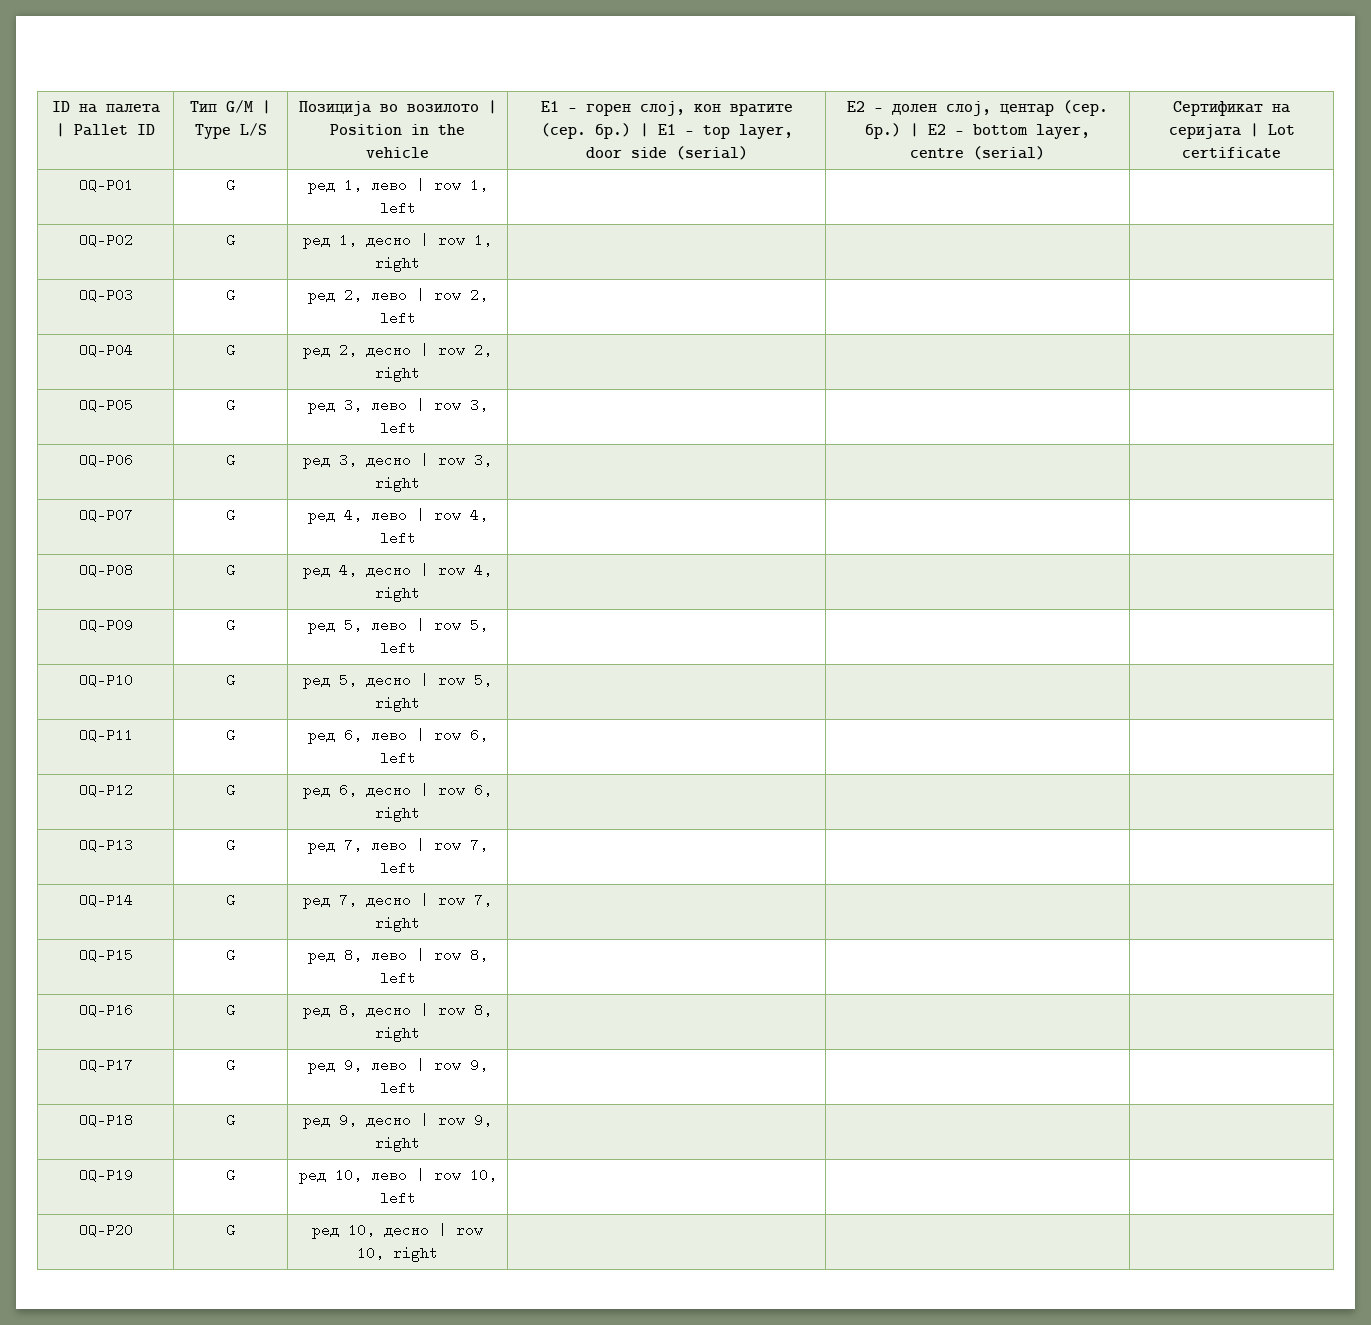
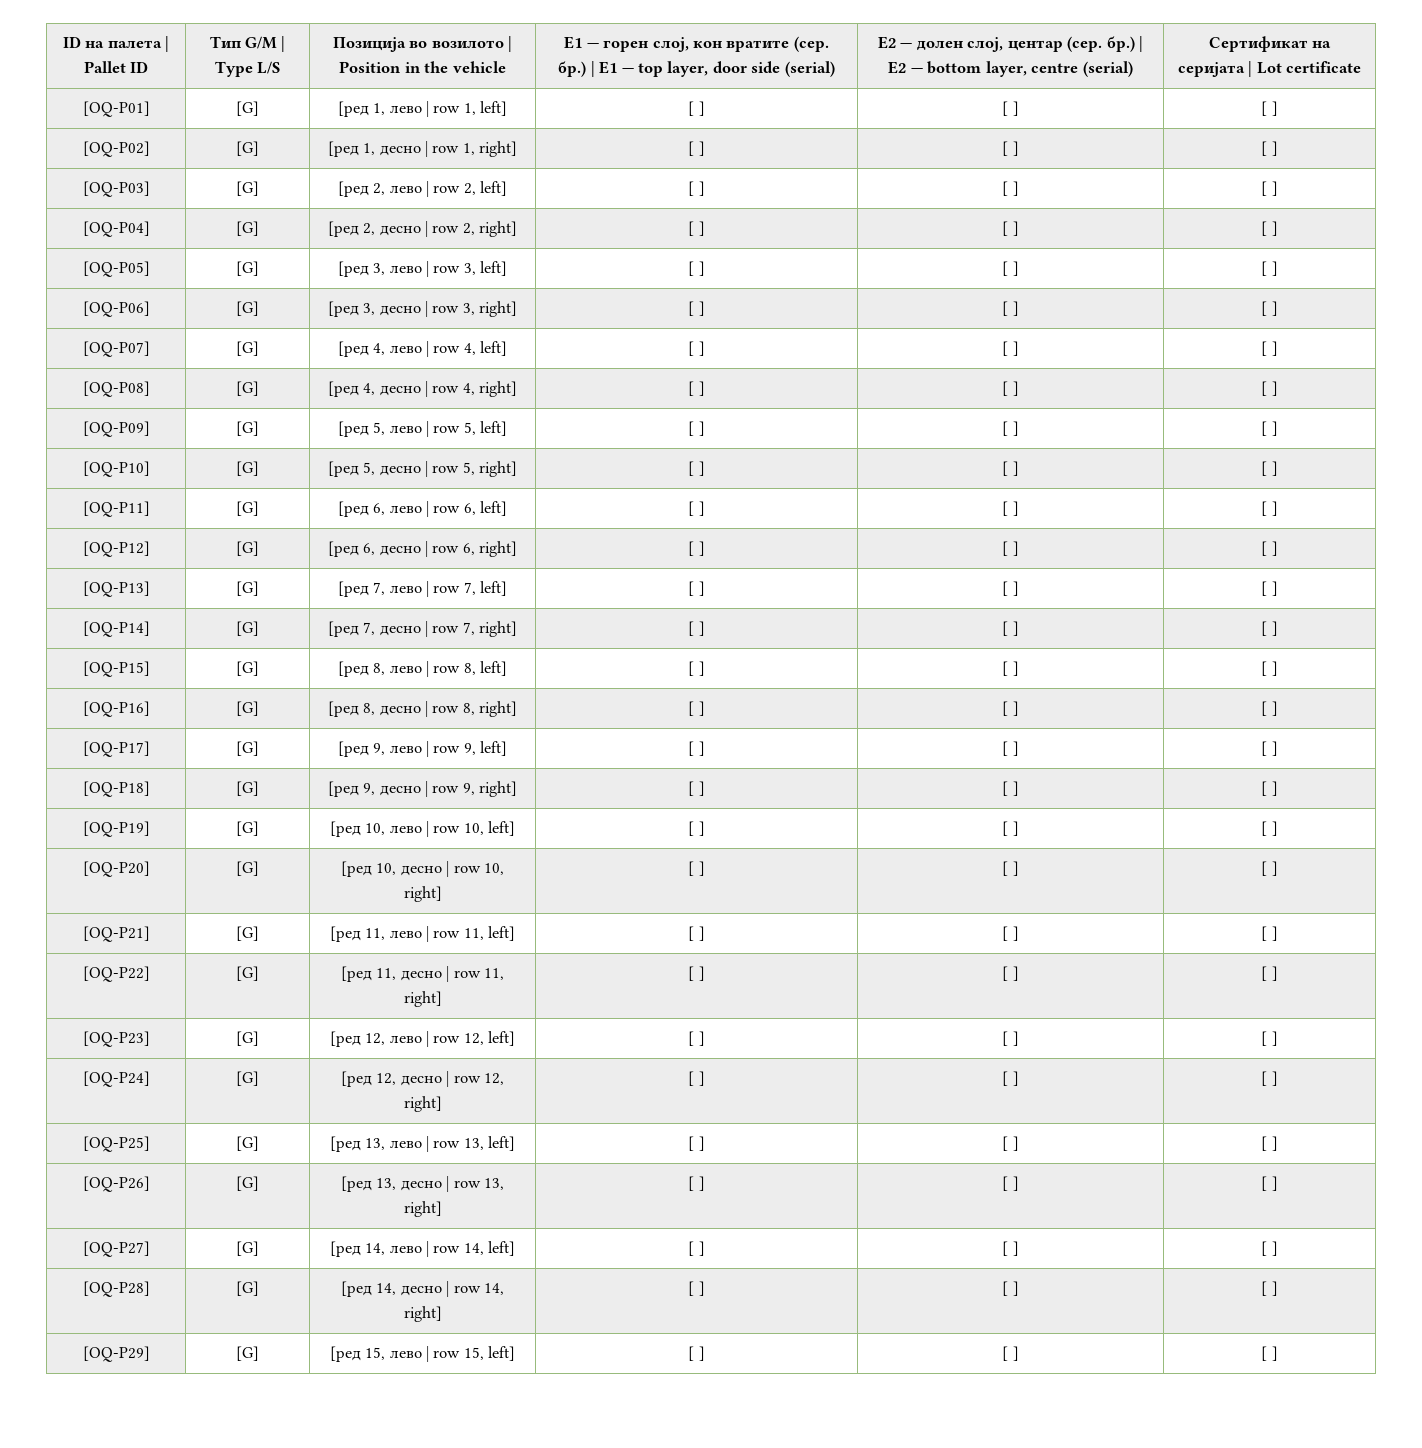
[78,178,133,192] [226,178,235,192] [307,176,335,194] OQ-P01 | G | ред -> [82,101,150,117] [236,101,259,116] [337,101,369,117] [OQ-P01] | [G] | [ред
[379,201,416,215] [78,233,133,247] [226,233,235,247] [303,231,330,249] left | | | // OQ-P02 | G | ред -> [480,101,508,116] [688,101,705,116] [1002,101,1019,116] [1261,101,1278,116] [82,141,150,157] [236,141,259,156] [327,141,359,157] left] | [ ] | [ ] | [ ] // [OQ-P02] | [G] | [ред
[375,257,420,272] [78,288,133,302] [226,288,235,302] [307,286,335,304] right | | | // OQ-P03 | G | ред -> [479,141,518,157] [688,141,705,156] [1002,141,1019,156] [1261,141,1278,156] [82,181,150,197] [236,181,259,196] [337,181,369,197] right] | [ ] | [ ] | [ ] // [OQ-P03] | [G] | [ред
[379,311,416,325] [78,343,133,357] [226,343,235,357] [303,341,330,359] left | | | // OQ-P04 | G | ред -> [480,181,508,196] [688,181,705,196] [1002,181,1019,196] [1261,181,1278,196] [82,221,150,237] [236,221,259,236] [327,221,359,237] left] | [ ] | [ ] | [ ] // [OQ-P04] | [G] | [ред
[375,367,420,382] [78,398,133,412] [226,398,235,412] [307,396,335,414] right | | | // OQ-P05 | G | ред -> [479,221,518,237] [688,221,705,236] [1002,221,1019,236] [1261,221,1278,236] [82,261,150,277] [236,261,259,276] [337,261,369,277] right] | [ ] | [ ] | [ ] // [OQ-P05] | [G] | [ред
[379,421,416,435] [78,453,133,467] [226,453,235,467] [303,451,330,469] left | | | // OQ-P06 | G | ред -> [480,261,508,276] [688,261,705,276] [1002,261,1019,276] [1261,261,1278,276] [82,301,150,317] [236,301,259,316] [327,301,359,317] left] | [ ] | [ ] | [ ] // [OQ-P06] | [G] | [ред
[375,477,420,492] [78,508,133,522] [226,508,235,522] [307,506,335,524] right | | | // OQ-P07 | G | ред -> [479,301,518,317] [688,301,705,316] [1002,301,1019,316] [1261,301,1278,316] [82,341,150,357] [236,341,259,356] [337,341,369,357] right] | [ ] | [ ] | [ ] // [OQ-P07] | [G] | [ред
[379,531,416,545] [78,563,133,577] [226,563,235,577] [303,561,330,579] left | | | // OQ-P08 | G | ред -> [480,341,508,356] [688,341,705,356] [1002,341,1019,356] [1261,341,1278,356] [82,381,150,397] [236,381,259,396] [327,381,359,397] left] | [ ] | [ ] | [ ] // [OQ-P08] | [G] | [ред
[375,587,420,602] [78,618,133,632] [226,618,235,632] [307,616,335,634] right | | | // OQ-P09 | G | ред -> [479,381,518,397] [688,381,705,396] [1002,381,1019,396] [1261,381,1278,396] [82,421,150,437] [236,421,259,436] [337,421,369,437] right] | [ ] | [ ] | [ ] // [OQ-P09] | [G] | [ред
[379,641,416,655] [78,673,133,687] [226,673,235,687] [303,671,330,689] left | | | // OQ-P10 | G | ред -> [480,421,508,436] [688,421,705,436] [1002,421,1019,436] [1261,421,1278,436] [82,461,150,477] [236,461,259,476] [327,461,359,477] left] | [ ] | [ ] | [ ] // [OQ-P10] | [G] | [ред
[375,697,420,712] [78,728,133,742] [226,728,235,742] [307,726,335,744] right | | | // OQ-P11 | G | ред -> [479,461,518,477] [688,461,705,476] [1002,461,1019,476] [1261,461,1278,476] [82,501,150,517] [236,501,259,516] [337,501,369,517] right] | [ ] | [ ] | [ ] // [OQ-P11] | [G] | [ред
[379,751,416,765] [78,783,133,797] [226,783,235,797] [303,781,330,799] left | | | // OQ-P12 | G | ред -> [480,501,508,516] [688,501,705,516] [1002,501,1019,516] [1261,501,1278,516] [82,541,150,557] [236,541,259,556] [327,541,359,557] left] | [ ] | [ ] | [ ] // [OQ-P12] | [G] | [ред
[375,807,420,822] [78,838,133,852] [226,838,235,852] [307,836,335,854] right | | | // OQ-P13 | G | ред -> [479,541,518,557] [688,541,705,556] [1002,541,1019,556] [1261,541,1278,556] [82,581,150,597] [236,581,259,596] [337,581,369,597] right] | [ ] | [ ] | [ ] // [OQ-P13] | [G] | [ред
[379,861,416,875] [78,893,133,907] [226,893,235,907] [303,891,330,909] left | | | // OQ-P14 | G | ред -> [480,581,508,596] [688,581,705,596] [1002,581,1019,596] [1261,581,1278,596] [82,621,150,637] [236,621,259,636] [327,621,359,637] left] | [ ] | [ ] | [ ] // [OQ-P14] | [G] | [ред
[375,917,420,932] [78,948,133,962] [226,948,235,962] [307,946,335,964] right | | | // OQ-P15 | G | ред -> [479,621,518,637] [688,621,705,636] [1002,621,1019,636] [1261,621,1278,636] [82,661,150,677] [236,661,259,676] [337,661,369,677] right] | [ ] | [ ] | [ ] // [OQ-P15] | [G] | [ред
[379,971,416,985] [78,1003,133,1017] [226,1003,235,1017] [303,1001,330,1019] left | | | // OQ-P16 | G | ред -> [480,661,508,676] [688,661,705,676] [1002,661,1019,676] [1261,661,1278,676] [82,701,150,717] [236,701,259,716] [327,701,359,717] left] | [ ] | [ ] | [ ] // [OQ-P16] | [G] | [ред
[375,1027,420,1042] [78,1058,133,1072] [226,1058,235,1072] [307,1056,335,1074] right | | | // OQ-P17 | G | ред -> [479,701,518,717] [688,701,705,716] [1002,701,1019,716] [1261,701,1278,716] [82,741,150,757] [236,741,259,756] [337,741,369,757] right] | [ ] | [ ] | [ ] // [OQ-P17] | [G] | [ред
[379,1081,416,1095] [78,1113,133,1127] [226,1113,235,1127] [303,1111,330,1129] left | | | // OQ-P18 | G | ред -> [480,741,508,756] [688,741,705,756] [1002,741,1019,756] [1261,741,1278,756] [82,781,150,797] [236,781,259,796] [327,781,359,797] left] | [ ] | [ ] | [ ] // [OQ-P18] | [G] | [ред
[375,1137,420,1152] [78,1168,133,1182] [226,1168,235,1182] [298,1166,326,1184] right | | | // OQ-P19 | G | ред -> [479,781,518,797] [688,781,705,796] [1002,781,1019,796] [1261,781,1278,796] [82,821,150,837] [236,821,259,836] [329,821,361,837] right] | [ ] | [ ] | [ ] // [OQ-P19] | [G] | [ред
[379,1191,416,1205] [78,1223,133,1237] [226,1223,235,1237] [312,1221,339,1239] left | | | // OQ-P20 | G | ред -> [488,821,516,836] [688,821,705,836] [1002,821,1019,836] [1261,821,1278,836] [82,861,150,877] [236,861,259,876] [340,861,372,877] left] | [ ] | [ ] | [ ] // [OQ-P20] | [G] | [ред
[393,1247,438,1262] right | | | -> [403,886,442,902] [688,861,705,876] [1002,861,1019,876] [1261,861,1278,876] [82,926,150,942] [236,926,259,941] [329,926,516,942] [688,926,705,941] [1002,926,1019,941] [1261,926,1278,941] [82,966,150,982] [236,966,259,981] [340,966,505,982] [403,991,442,1007] [688,966,705,981] [1002,966,1019,981] [1261,966,1278,981] [82,1031,150,1047] [236,1031,259,1046] [329,1031,516,1047] [688,1031,705,1046] [1002,1031,1019,1046] [1261,1031,1278,1046] [82,1071,150,1087] [236,1071,259,1086] [340,1071,505,1087] [403,1096,442,1112] [688,1071,705,1086] [1002,1071,1019,1086] [1261,1071,1278,1086] [82,1136,150,1152] [236,1136,259,1151] [329,1136,516,1152] [688,1136,705,1151] [1002,1136,1019,1151] [1261,1136,1278,1151] [82,1176,150,1192] [236,1176,259,1191] [340,1176,505,1192] [403,1201,442,1217] [688,1176,705,1191] [1002,1176,1019,1191] [1261,1176,1278,1191] [82,1241,150,1257] [236,1241,259,1256] [329,1241,516,1257] [688,1241,705,1256] [1002,1241,1019,1256] [1261,1241,1278,1256] [82,1281,150,1297] [236,1281,259,1296] [340,1281,505,1297] [403,1306,442,1322] [688,1281,705,1296] [1002,1281,1019,1296] [1261,1281,1278,1296] [82,1346,150,1362] [236,1346,259,1361] [329,1346,516,1362] [688,1346,705,1361] [1002,1346,1019,1361] [1261,1346,1278,1361] right] | [ ] | [ ] | [ ] // [OQ-P21] | [G] | [ред 11, лево | row 11, left] | [ ] | [ ] | [ ] // [OQ-P22] | [G] | [ред 11, десно | row 11, right] | [ ] | [ ] | [ ] // [OQ-P23] | [G] | [ред 12, лево | row 12, left] | [ ] | [ ] | [ ] // [OQ-P24] | [G] | [ред 12, десно | row 12, right] | [ ] | [ ] | [ ] // [OQ-P25] | [G] | [ред 13, лево | row 13, left] | [ ] | [ ] | [ ] // [OQ-P26] | [G] | [ред 13, десно | row 13, right] | [ ] | [ ] | [ ] // [OQ-P27] | [G] | [ред 14, лево | row 14, left] | [ ] | [ ] | [ ] // [OQ-P28] | [G] | [ред 14, десно | row 14, right] | [ ] | [ ] | [ ] // [OQ-P29] | [G] | [ред 15, лево | row 15, left] | [ ] | [ ] | [ ]

